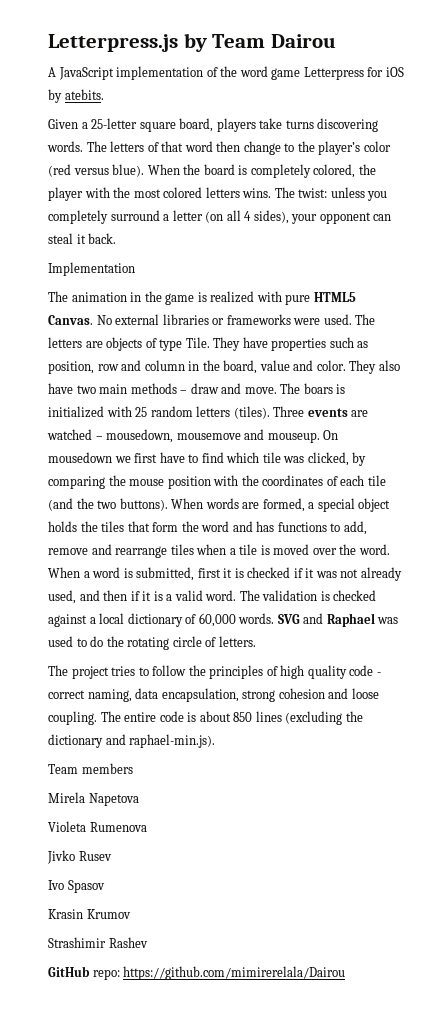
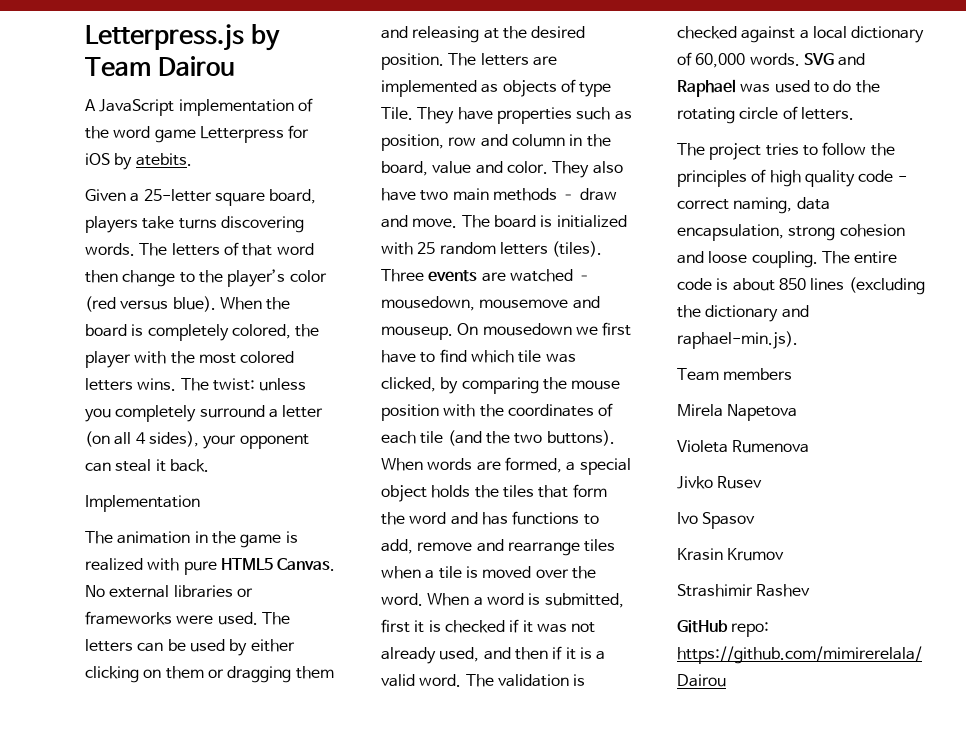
[85,341,103,348] are -> [137,639,295,656] [85,666,334,683] [381,26,586,43] [381,53,557,70] [381,80,499,97] can be used by either clicking on them or dragging them and releasing at the desired position. The letters are implemented as
[303,383,333,394] boars -> [493,215,536,228] board

